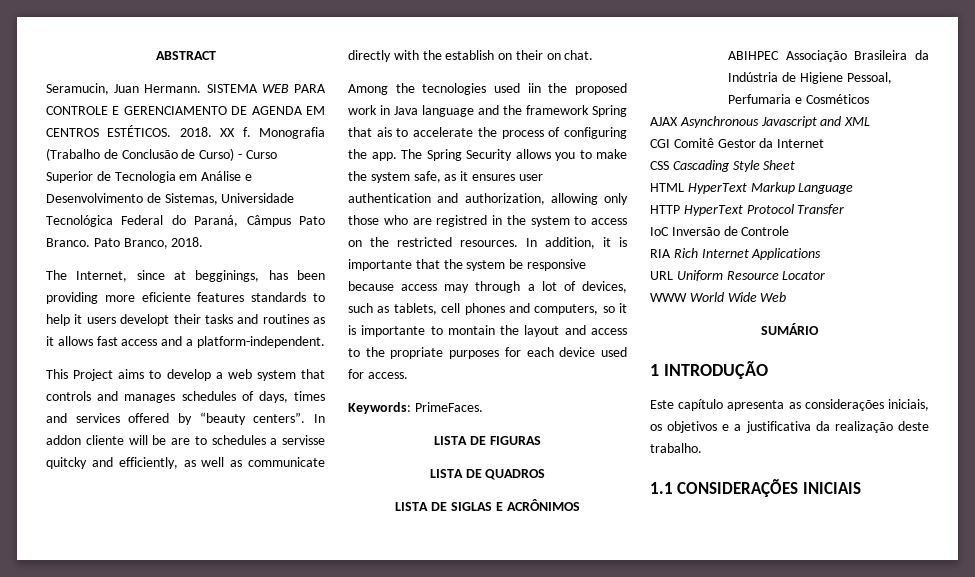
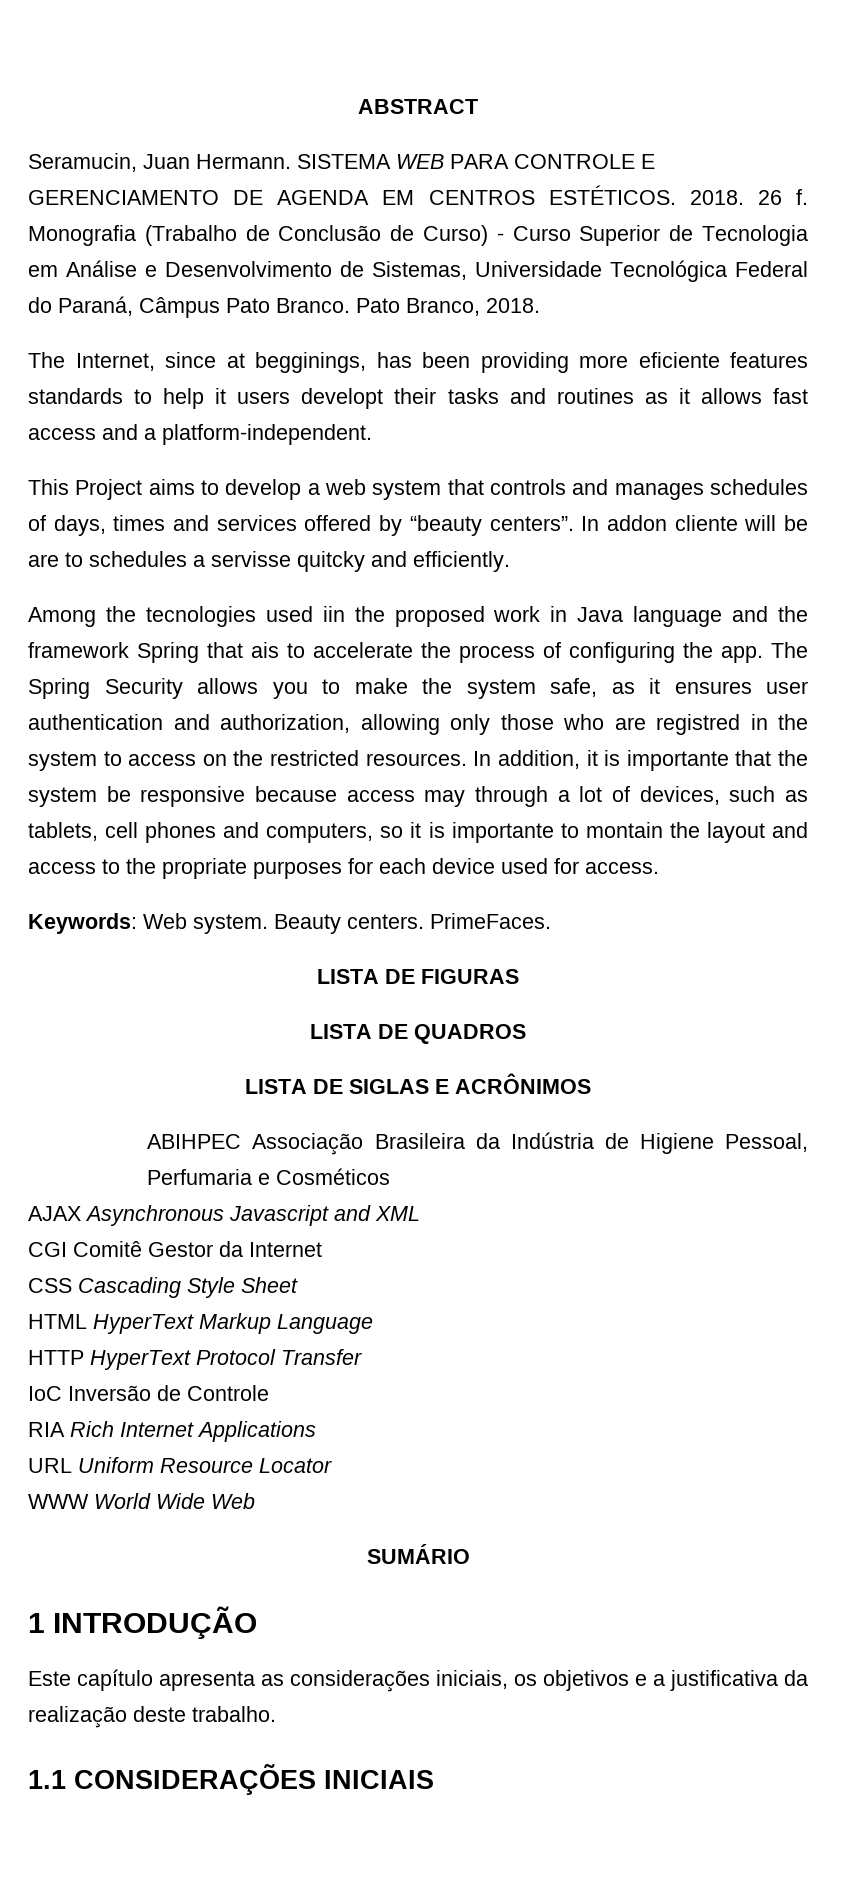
[220,128,236,137] XX -> [757,190,782,205] 26
[118,457,325,469] [348,50,594,62] efficiently, as well as communicate directly with the establish on their on chat. -> [413,551,510,572] efficiently.
(411, 408) none -> [143,913,424,934] Web system. Beauty centers.

